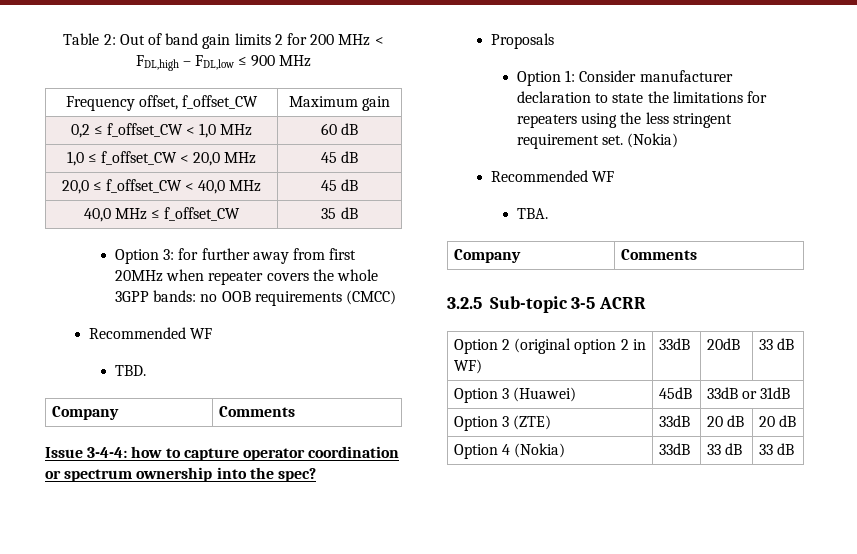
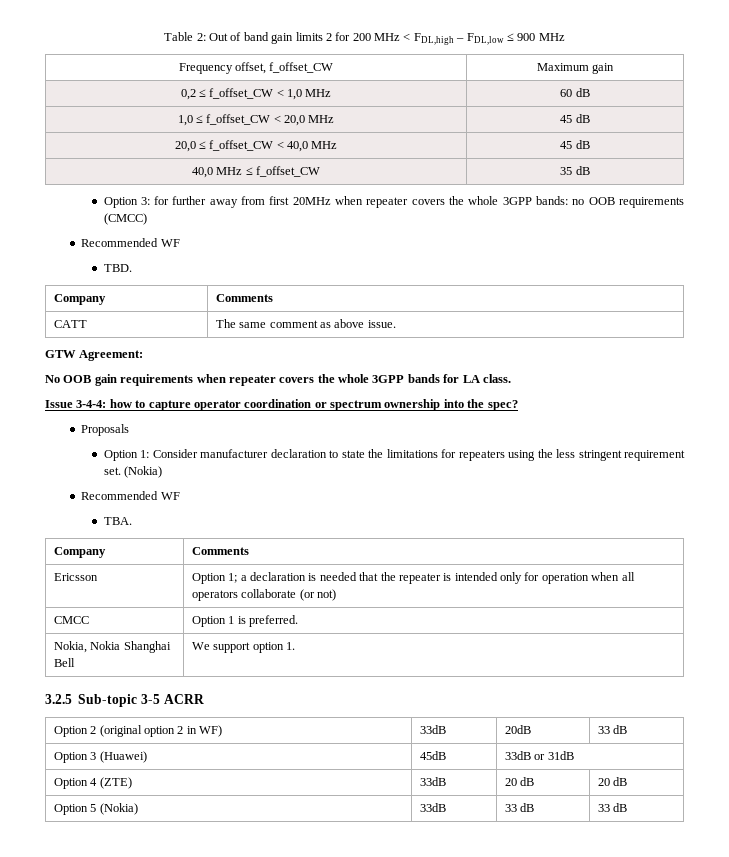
(295, 411) none -> [53,320,87,328] [215,319,396,328] [45,350,144,361] [45,374,511,386] // CATT | The same comment as above issue. // GTW Agreement: // No OOB gain requirements when repeater covers the whole 3GPP bands for LA class.
(697, 254) none -> [53,573,98,581] [191,572,635,584] [191,589,337,601] [53,616,89,624] [191,615,299,627] [53,641,171,653] [53,658,75,667] [191,642,296,653] // Ericsson | Option 1; a declaration is needed that the repeater is intended only for operation when all operators collaborate (or not) // CMCC | Option 1 is preferred. // Nokia, Nokia Shanghai Bell | We support option 1.
[502,416,510,427] 3 -> [90,778,98,786] 4
[502,444,511,455] 4 -> [90,804,97,812] 5

